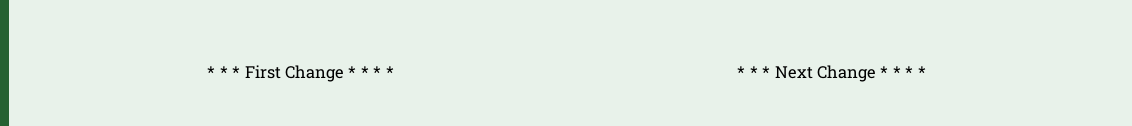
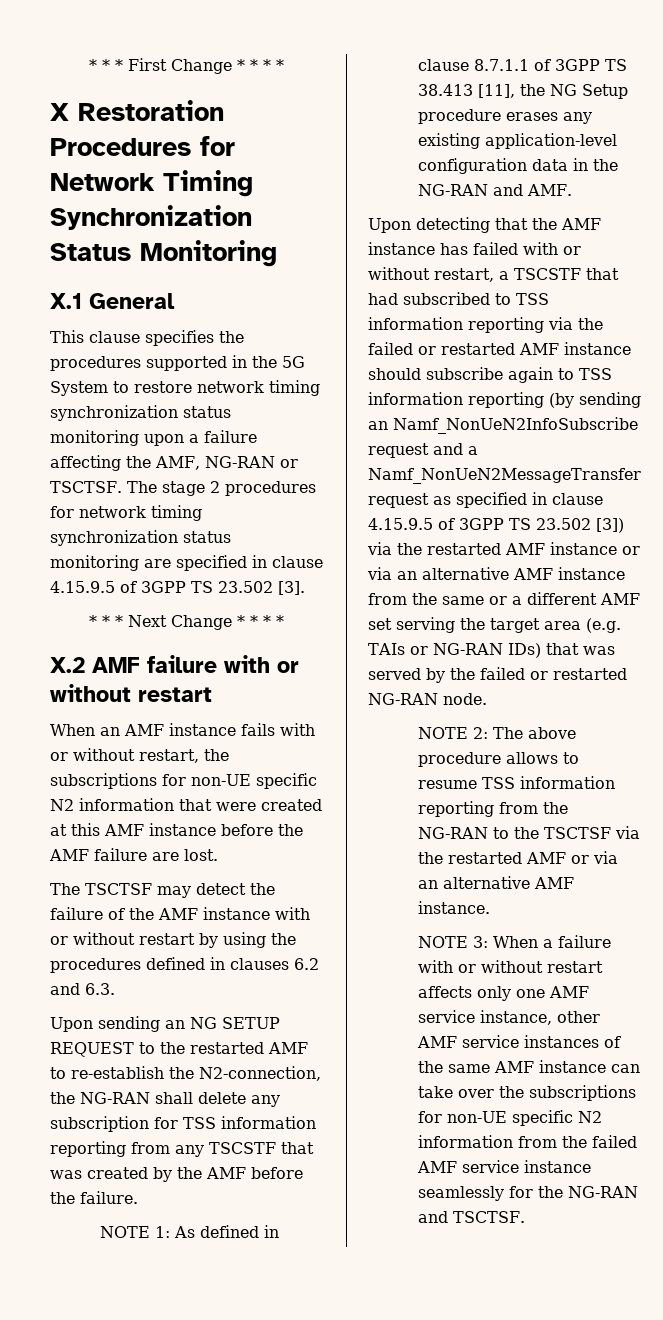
(394, 72) none -> [50,100,224,121] [50,136,235,156] [50,170,253,197] [50,205,252,230] [50,240,277,267] [50,293,175,309] [50,330,244,346] [50,355,305,371] [50,380,320,396] [50,405,231,421] [50,430,257,446] [50,455,298,471] [50,481,316,496] [50,505,202,521] [50,530,231,546] [50,555,323,571] [50,581,305,595] // X Restoration Procedures for Network Timing Synchronization Status Monitoring // X.1 General // This clause specifies the procedures supported in the 5G System to restore network timing synchronization status monitoring upon a failure affecting the AMF, NG-RAN or TSCTSF. The stage 2 procedures for network timing synchronization status monitoring are specified in clause 4.15.9.5 of 3GPP TS 23.502 [3].
(926, 72) none -> [50,655,299,673] [50,684,212,702] [50,723,315,736] [50,748,229,763] [50,773,317,789] [50,798,322,811] [50,823,303,836] [49,848,218,861] [50,883,275,898] [50,907,310,920] [50,932,296,948] [50,957,319,973] [50,983,115,995] [50,1016,280,1032] [50,1042,308,1057] [50,1066,321,1081] [50,1092,280,1107] [50,1116,316,1132] [50,1141,314,1157] [50,1167,303,1182] [50,1191,138,1204] [99,1225,279,1238] [417,59,627,71] [417,84,628,99] [417,109,592,124] [417,133,617,149] [417,158,618,174] [417,184,572,196] [368,217,601,233] [368,242,581,255] [368,267,619,282] [368,292,549,305] [368,317,603,333] [368,342,631,355] [368,367,612,383] [368,392,641,408] [368,417,638,434] [368,443,478,458] [368,468,641,484] [368,492,603,508] [368,518,624,533] [367,542,640,555] [367,567,625,580] [368,592,640,605] [368,617,621,633] [368,643,615,658] [368,667,627,683] [368,693,487,705] [417,727,576,739] [417,752,579,767] [417,776,615,789] [417,801,568,817] [417,826,640,839] [417,851,618,864] [417,876,574,889] [417,901,490,914] [417,935,611,948] [417,960,603,973] [417,986,589,1001] [417,1010,600,1025] [416,1035,621,1048] [417,1060,640,1073] [417,1085,636,1101] [417,1110,602,1126] [417,1135,637,1148] [416,1160,591,1173] [417,1186,638,1201] [417,1211,525,1223] // X.2 AMF failure with or without restart // When an AMF instance fails with or without restart, the subscriptions for non-UE specific N2 information that were created at this AMF instance before the AMF failure are lost. // The TSCTSF may detect the failure of the AMF instance with or without restart by using the procedures defined in clauses 6.2 and 6.3. // Upon sending an NG SETUP REQUEST to the restarted AMF to re-establish the N2-connection, the NG-RAN shall delete any subscription for TSS information reporting from any TSCSTF that was created by the AMF before the failure. // NOTE 1: As defined in clause 8.7.1.1 of 3GPP TS 38.413 [11], the NG Setup procedure erases any existing application-level configuration data in the NG-RAN and AMF. // Upon detecting that the AMF instance has failed with or without restart, a TSCSTF that had subscribed to TSS information reporting via the failed or restarted AMF instance should subscribe again to TSS information reporting (by sending an Namf_NonUeN2InfoSubscribe request and a Namf_NonUeN2MessageTransfer request as specified in clause 4.15.9.5 of 3GPP TS 23.502 [3]) via the restarted AMF instance or via an alternative AMF instance from the same or a different AMF set serving the target area (e.g. TAIs or NG-RAN IDs) that was served by the failed or restarted NG-RAN node. // NOTE 2: The above procedure allows to resume TSS information reporting from the NG-RAN to the TSCTSF via the restarted AMF or via an alternative AMF instance. // NOTE 3: When a failure with or without restart affects only one AMF service instance, other AMF service instances of the same AMF instance can take over the subscriptions for non-UE specific N2 information from the failed AMF service instance seamlessly for the NG-RAN and TSCTSF.

